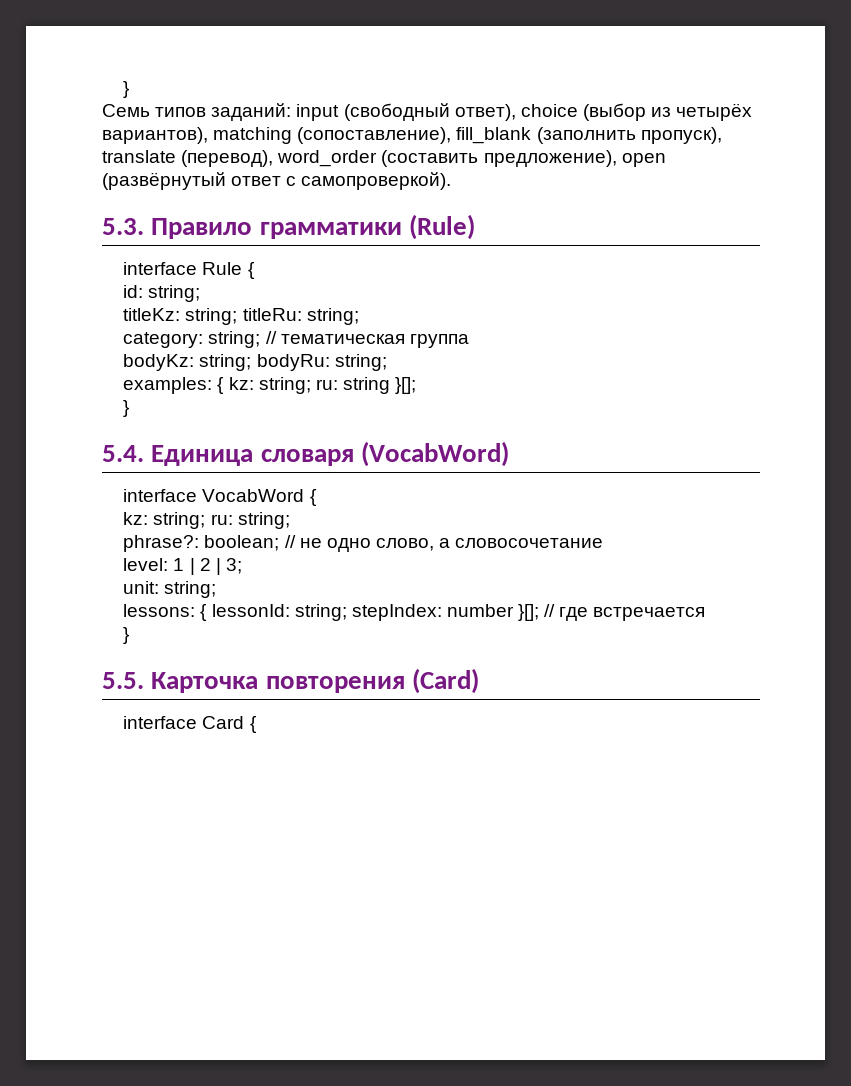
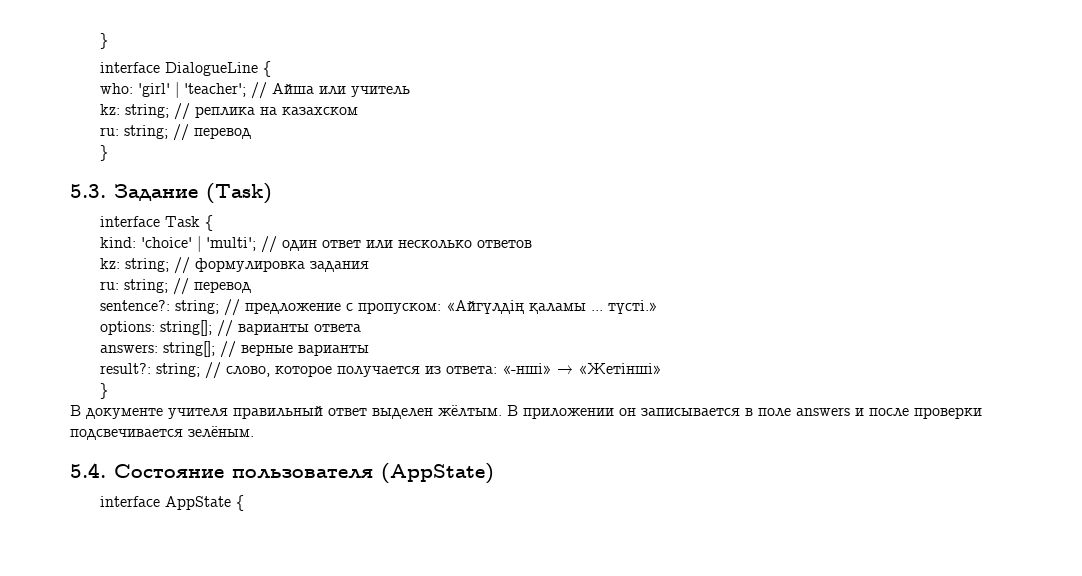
[123,81,130,98] [102,103,753,121] [102,127,722,144] [102,150,666,167] [102,172,452,190] [102,214,475,240] [123,262,255,279] [123,285,201,302] [123,308,359,325] [123,331,469,348] [123,354,387,371] [123,377,417,394] [123,400,130,417] [102,441,509,467] [123,489,317,506] [123,512,290,529] [123,535,604,552] [123,558,242,575] [123,581,217,598] [123,604,706,621] [123,627,130,644] [102,668,479,694] [123,716,245,729] } // Семь типов заданий: input (свободный ответ), choice (выбор из четырёх вариантов), matching (сопоставление), fill_blank (заполнить пропуск), translate (перевод), word_order (составить предложение), open (развёрнутый ответ с самопроверкой). // 5.3. Правило грамматики (Rule) // interface Rule { // id: string; // titleKz: string; titleRu: string; // category: string; // тематическая группа // bodyKz: string; bodyRu: string; // examples: { kz: string; ru: string }[]; // } // 5.4. Единица словаря (VocabWord) // interface VocabWord { // kz: string; ru: string; // phrase?: boolean; // не одно слово, а словосочетание // level: 1 | 2 | 3; // unit: string; // lessons: { lessonId: string; stepIndex: number }[]; // где встречается // } // 5.5. Карточка повторения (Card) // interface Card -> [99,33,108,49] [99,61,271,77] [99,82,410,99] [99,103,358,120] [99,124,251,141] [99,145,108,161] [70,183,272,204] [99,215,213,231] [99,236,532,253] [99,257,369,274] [99,278,251,295] [99,299,658,316] [99,320,361,337] [99,341,369,358] [99,362,662,379] [99,383,108,399] [70,405,982,419] [70,426,254,440] [70,463,494,484] [99,496,231,510] } // interface DialogueLine { // who: 'girl' | 'teacher'; // Айша или учитель // kz: string; // реплика на казахском // ru: string; // перевод // } // 5.3. Задание (Task) // interface Task { // kind: 'choice' | 'multi'; // один ответ или несколько ответов // kz: string; // формулировка задания // ru: string; // перевод // sentence?: string; // предложение с пропуском: «Айгүлдің қаламы ... түсті.» // options: string[]; // варианты ответа // answers: string[]; // верные варианты // result?: string; // слово, которое получается из ответа: «-нші» → «Жетінші» // } // В документе учителя правильный ответ выделен жёлтым. В приложении он записывается в поле answers и после проверки подсвечивается зелёным. // 5.4. Состояние пользователя (AppState) // interface AppState

